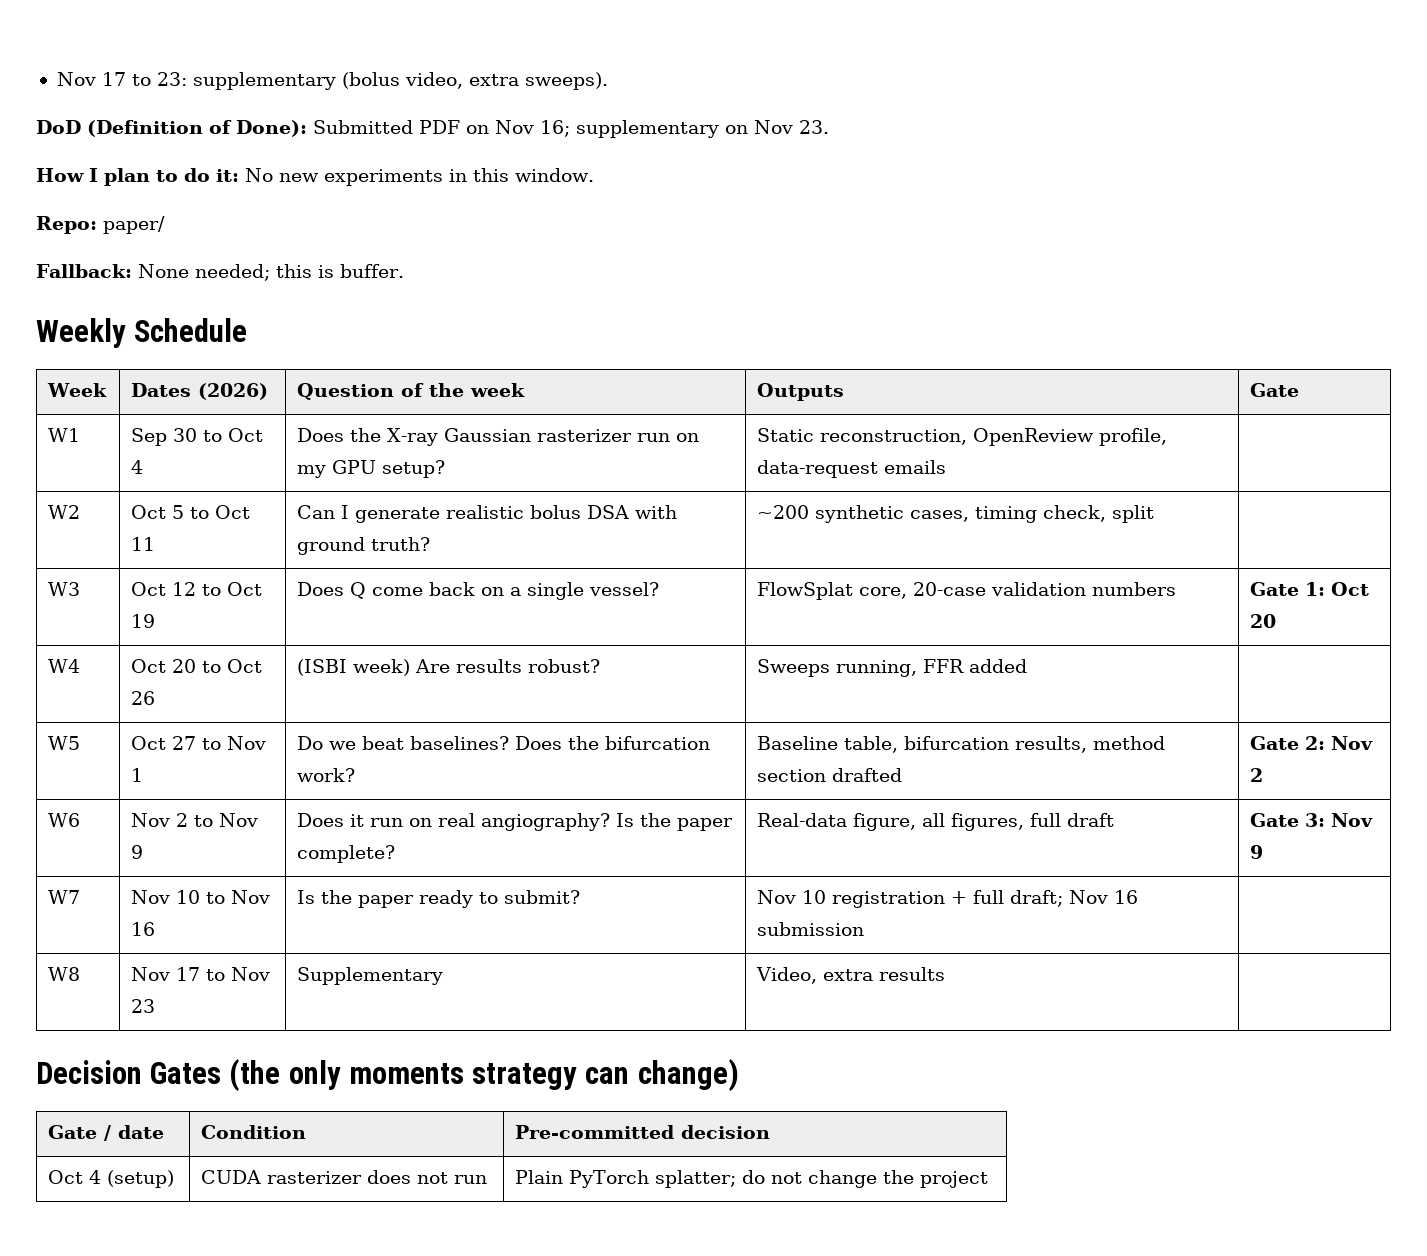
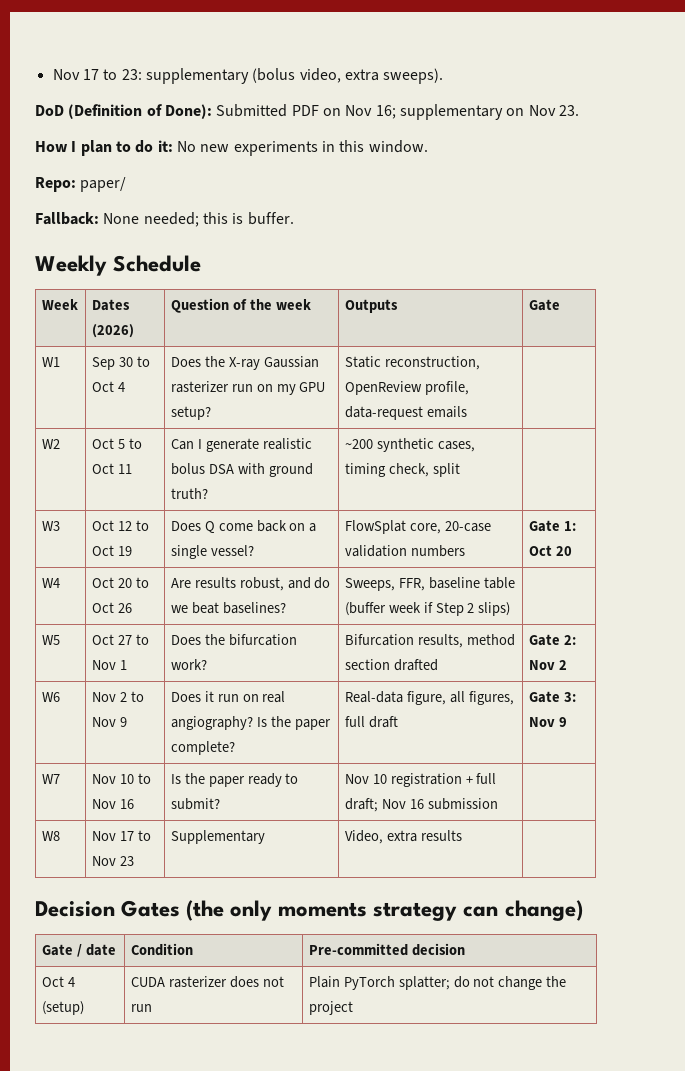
[297,659,601,676] [757,659,1028,677] (ISBI week) Are results robust? | Sweeps running, FFR added -> [170,577,331,591] [170,602,286,614] [344,577,515,591] [344,602,511,616] Are results robust, and do we beat baselines? | Sweeps, FFR, baseline table (buffer week if Step 2 slips)
[297,736,510,750] Do we beat baselines? -> (127, 665) none
[757,736,1010,753] Baseline table, bifurcation -> [344,634,414,646] Bifurcation

